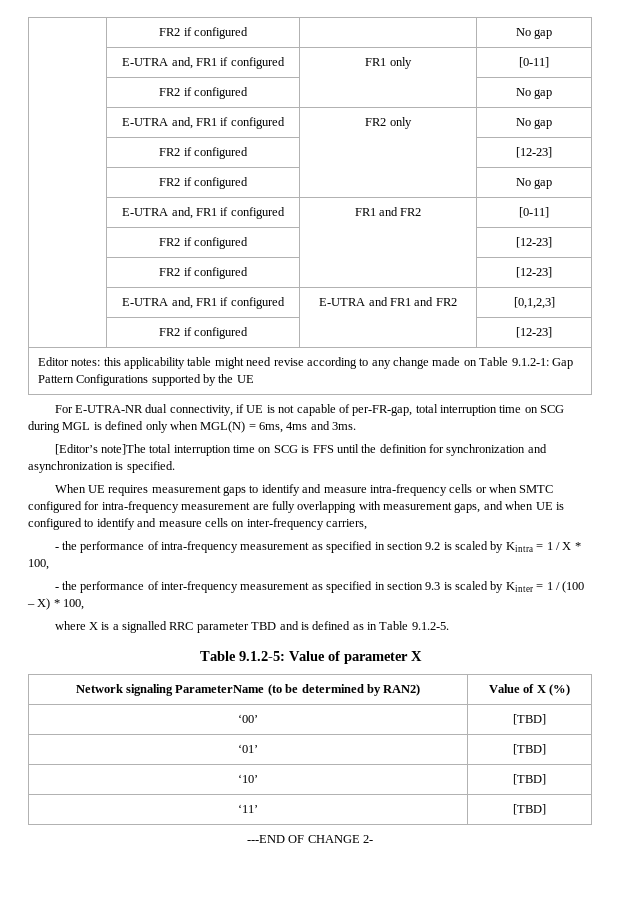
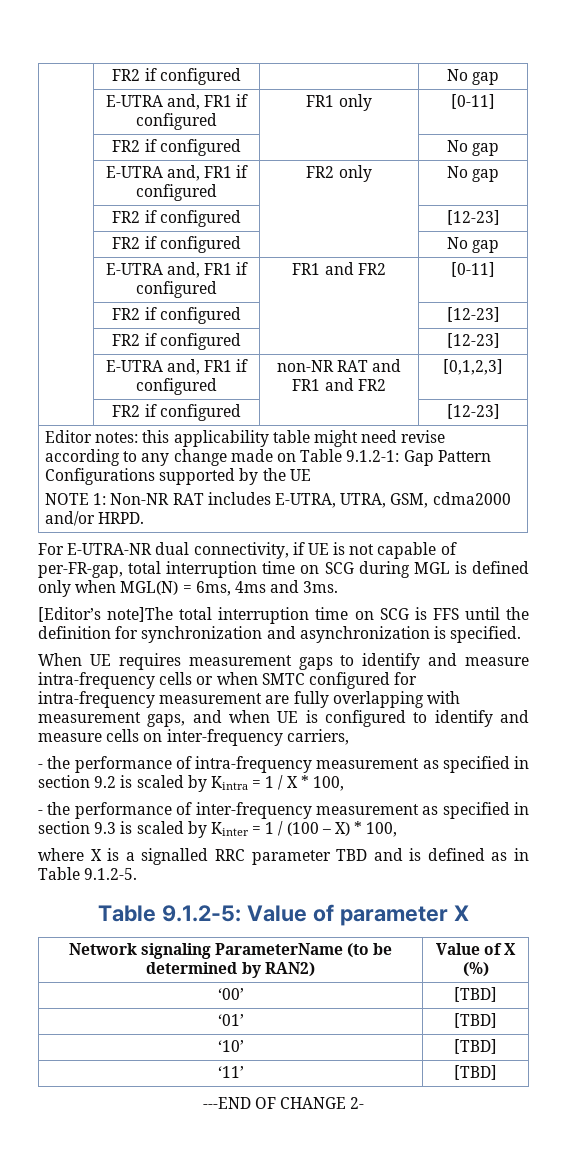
[319,298,366,306] E-UTRA -> [276,360,368,372] non-NR RAT
(254, 379) none -> [45,492,511,508] [45,511,145,526] // NOTE 1: Non-NR RAT includes E-UTRA, UTRA, GSM, cdma2000 and/or HRPD.

